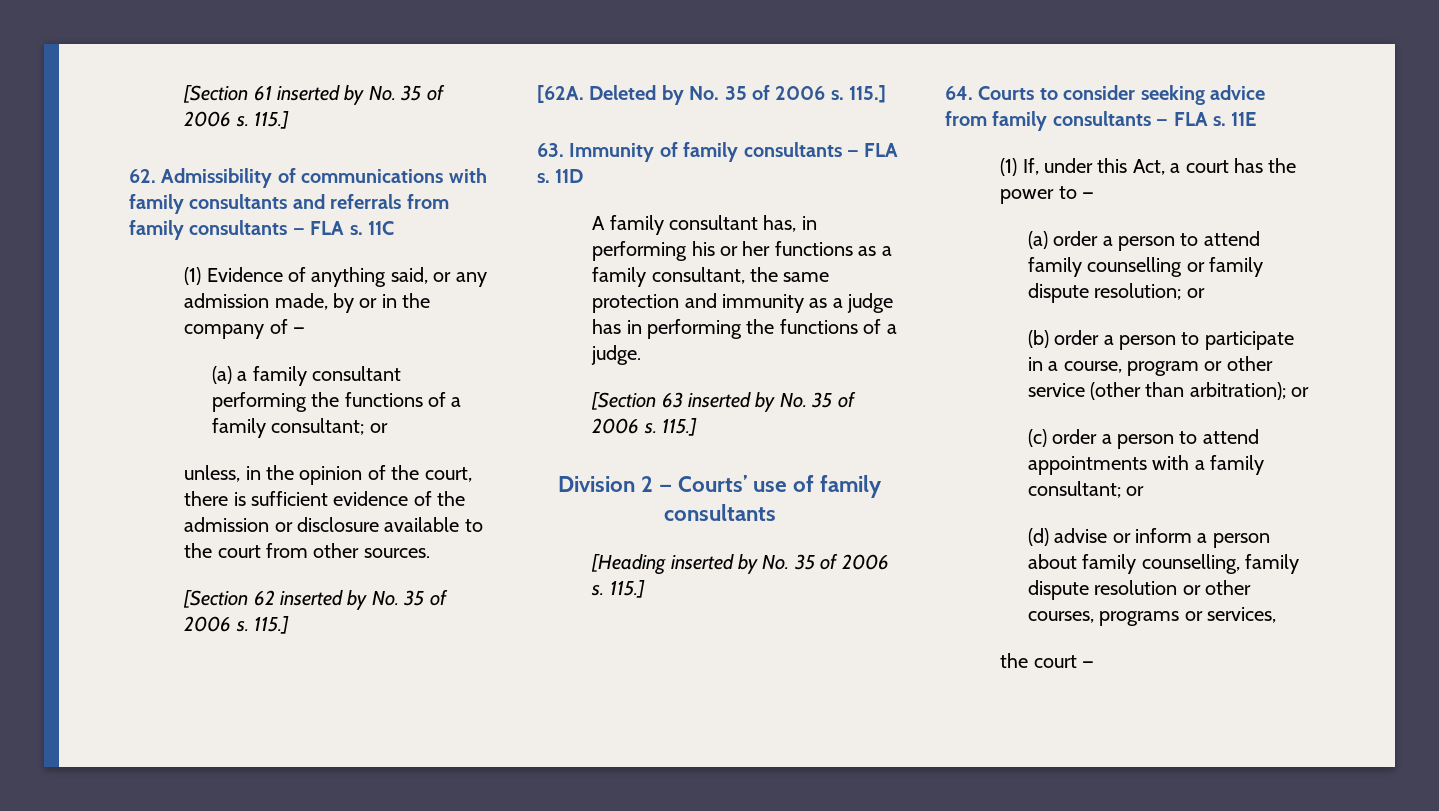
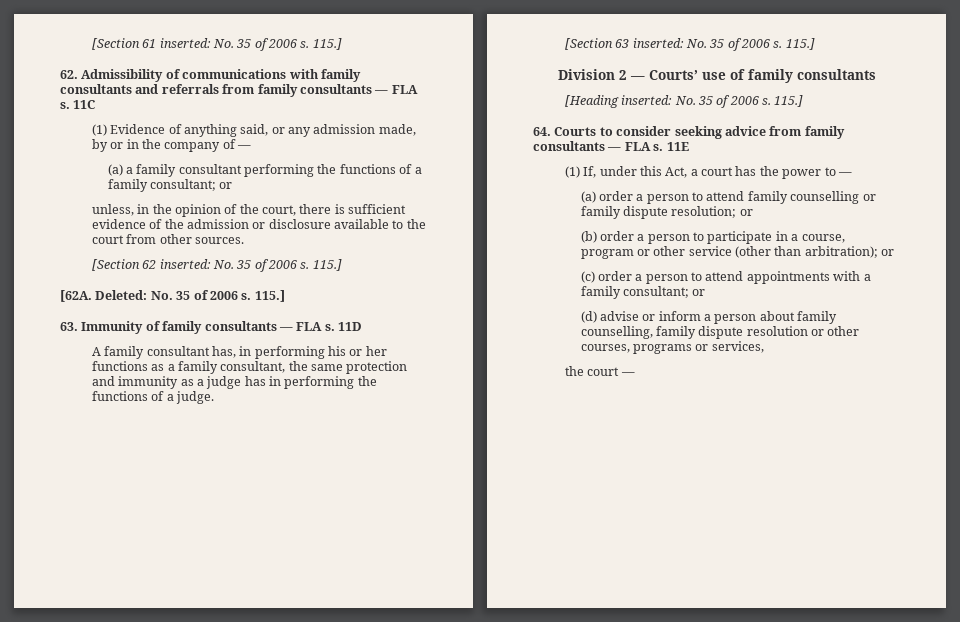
[276,85,365,105] inserted by -> [159,38,211,48] inserted:
[279,590,368,610] inserted by -> [159,259,211,269] inserted:
[589,85,684,105] Deleted by -> [95,290,148,300] Deleted:
[687,392,776,412] inserted by -> [632,38,684,48] inserted:
[670,554,758,574] inserted by -> [621,95,673,105] inserted:

